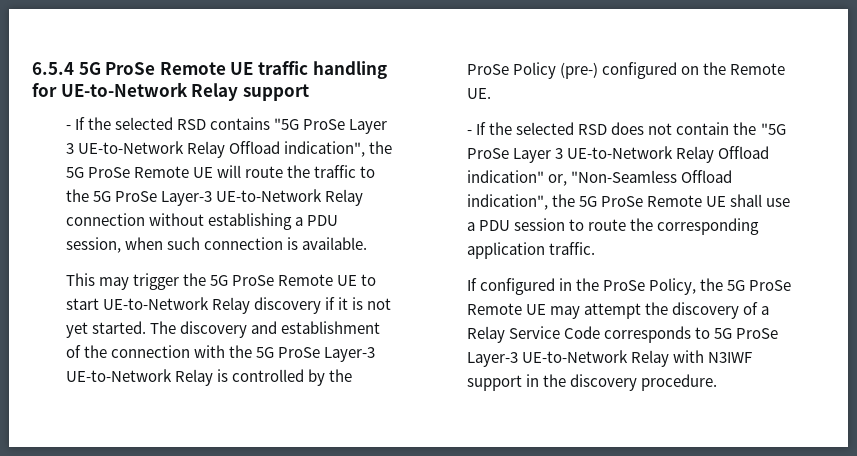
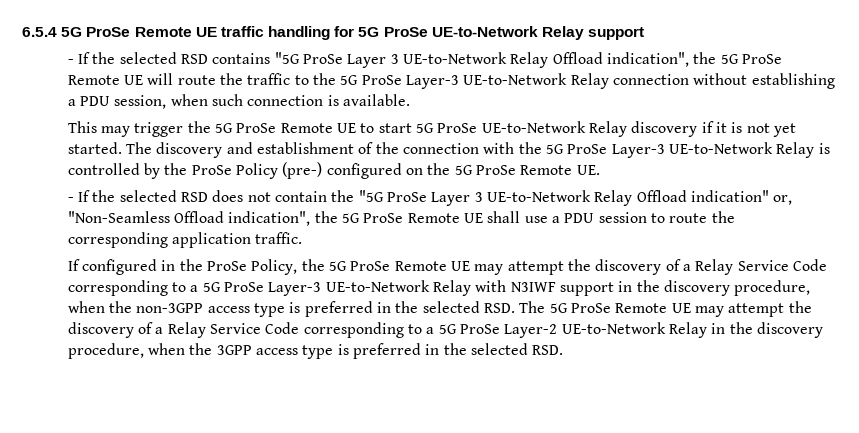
(57, 90) none -> [358,27,428,37] 5G ProSe
(100, 304) none -> [415,123,478,133] 5G ProSe
(727, 68) none -> [454,165,516,175] 5G ProSe
[604,326,711,343] corresponds to -> [67,280,199,296] corresponding to a
[641,374,718,391] procedure. -> [734,280,811,296] [67,301,812,317] [67,322,823,338] [67,343,564,359] procedure, when the non-3GPP access type is preferred in the selected RSD. The 5G ProSe Remote UE may attempt the discovery of a Relay Service Code corresponding to a 5G ProSe Layer-2 UE-to-Network Relay in the discovery procedure, when the 3GPP access type is preferred in the selected RSD.

